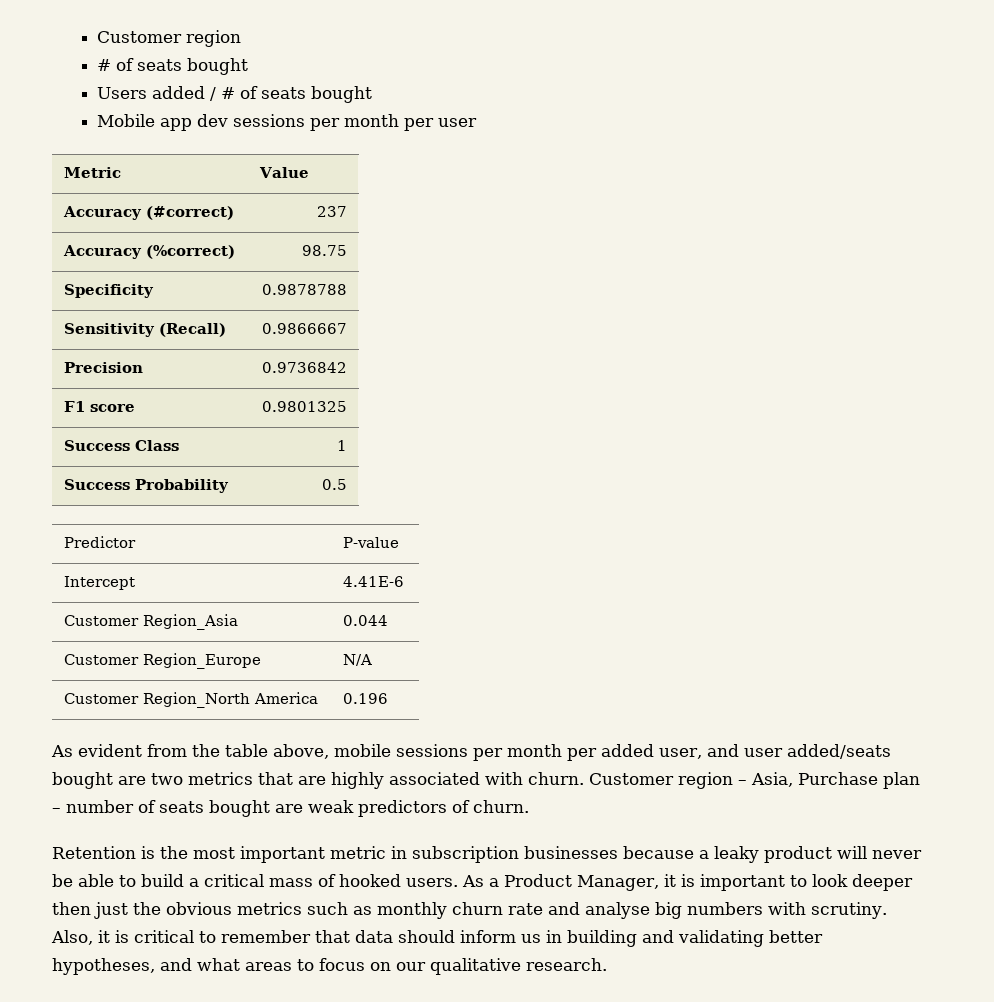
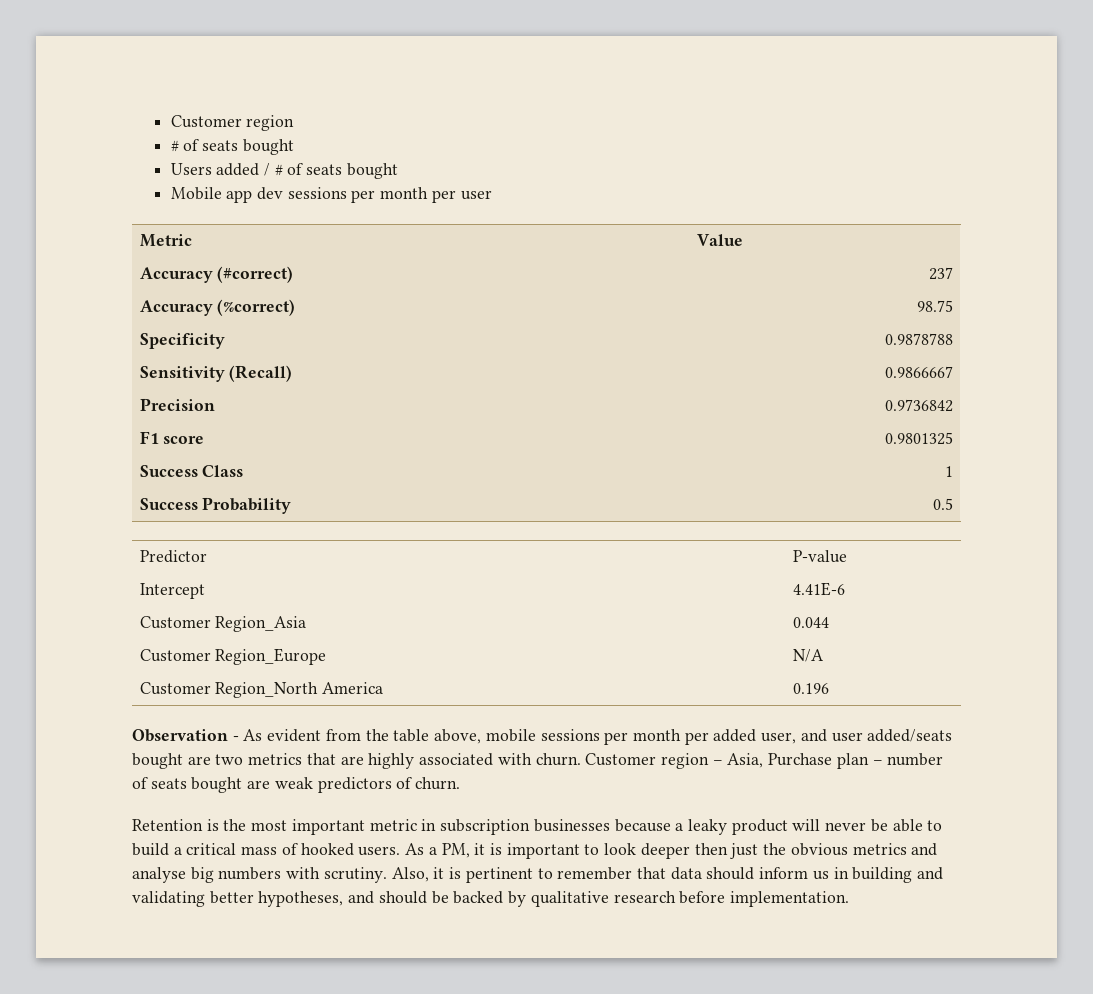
(389, 698) none -> [132,729,239,742] Observation -
[504,874,659,891] Product Manager, -> [441,843,470,858] PM,
[307,902,543,919] such as monthly churn rate -> (907, 849) none
[134,930,194,943] critical -> [465,867,533,883] pertinent
[197,958,607,975] what areas to focus on our qualitative research. -> [378,891,849,907] should be backed by qualitative research before implementation.

